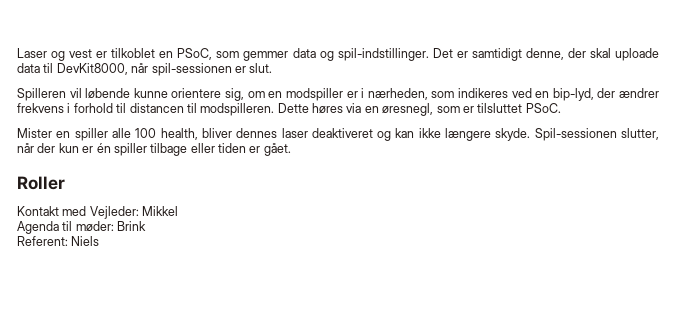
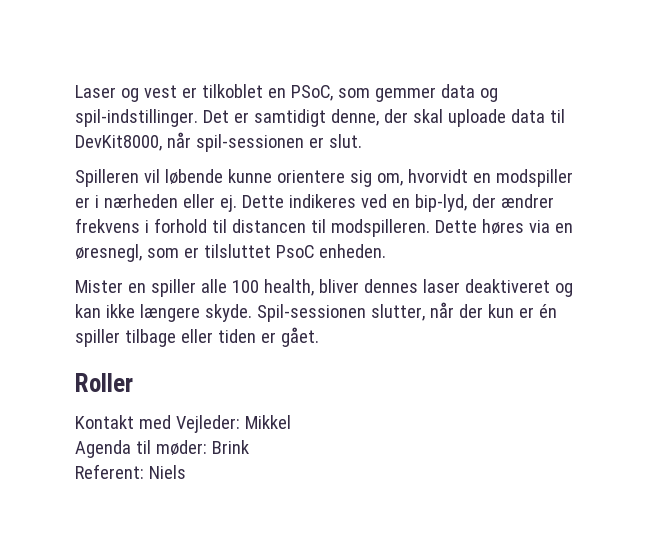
[225,88,265,101] sig, om -> [349,169,468,187] sig om, hvorvidt
[367,88,455,100] nærheden, som -> [103,194,284,212] nærheden eller ej. Dette
[525,103,561,113] PSoC. -> [275,244,386,258] PsoC enheden.

